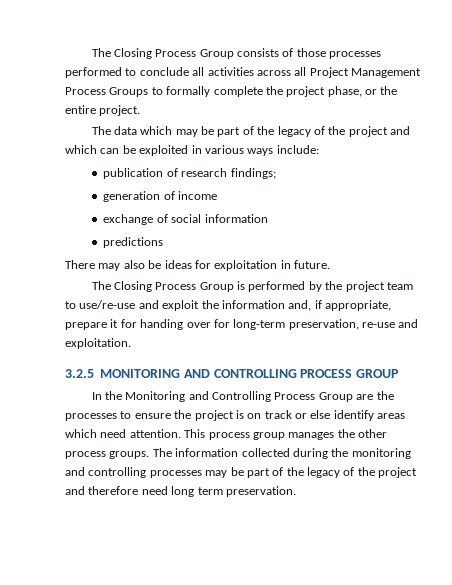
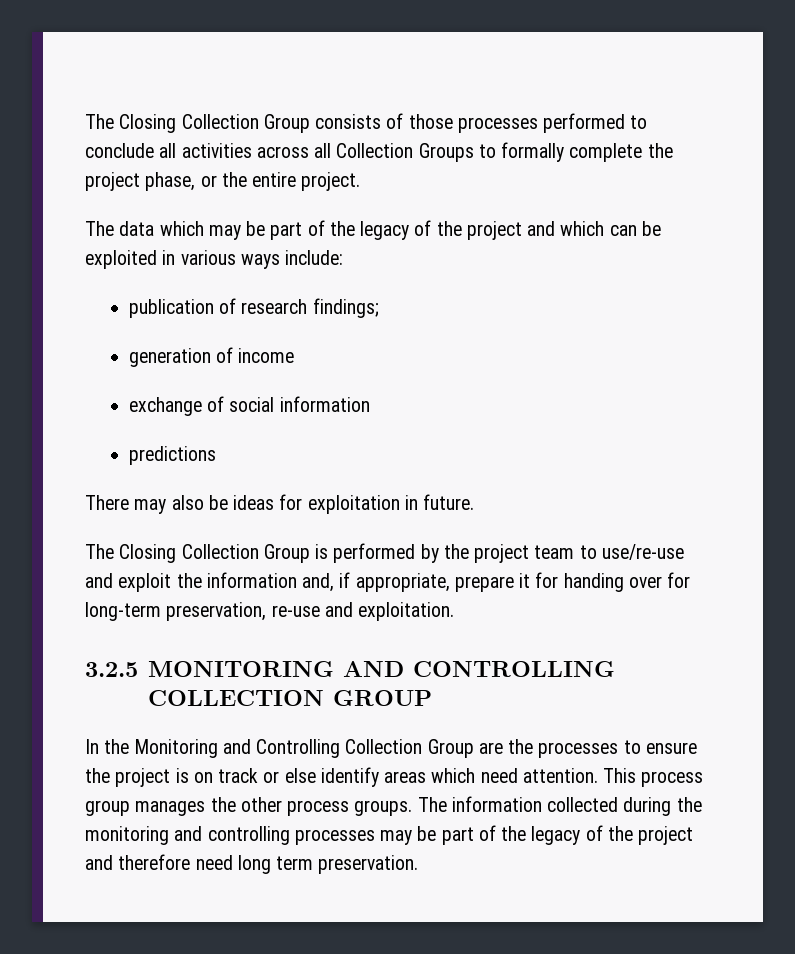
[91,48,197,59] The Closing Process -> [85,114,259,133] The Closing Collection
[309,67,421,78] [65,87,106,95] Project Management Process -> [336,143,414,158] Collection
[155,282,197,290] Process -> [181,544,259,559] Collection
[300,369,353,378] PROCESS -> [147,690,324,706] COLLECTION
[274,392,316,400] Process -> [345,739,423,754] Collection

